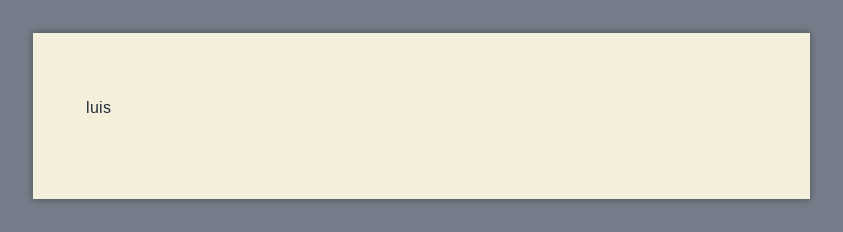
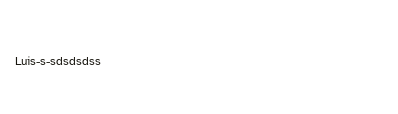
[86,101,111,113] luis -> [15,56,101,65] Luis-s-sdsdsdss

